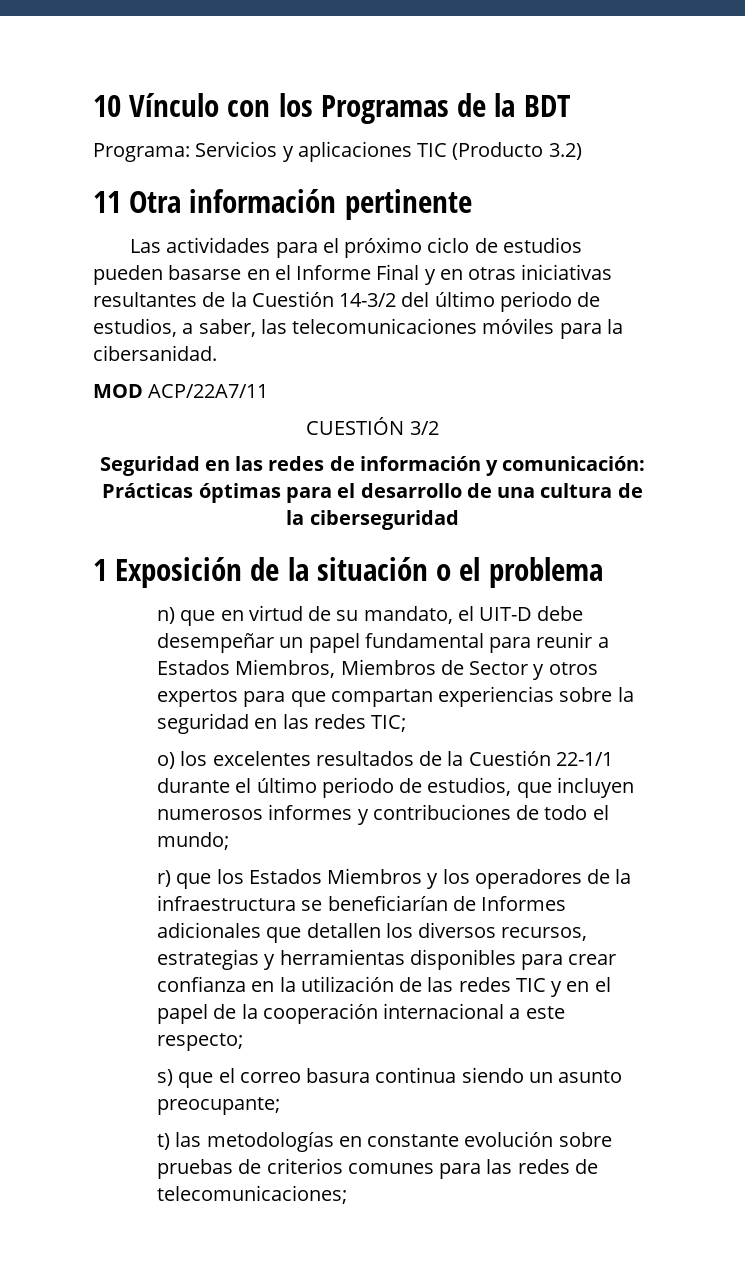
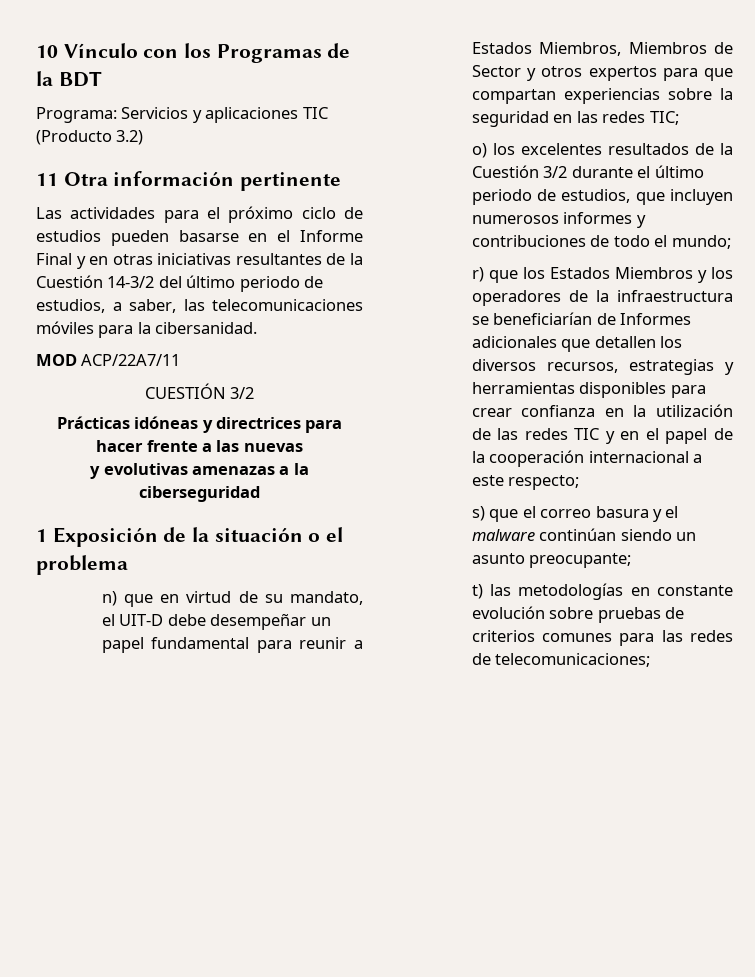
[99,456,646,476] [102,483,643,503] Seguridad en las redes de información y comunicación: Prácticas óptimas para el desarrollo de una cultura de -> [56,416,343,433] [96,440,303,452] [90,463,290,479] Prácticas idóneas y directrices para hacer frente a las nuevas // y evolutivas amenazas a
[555,752,613,766] 22-1/1 -> [543,166,568,178] 3/2
[375,1067,457,1083] continua -> [653,506,679,522] [471,528,617,541] y el malware continúan

